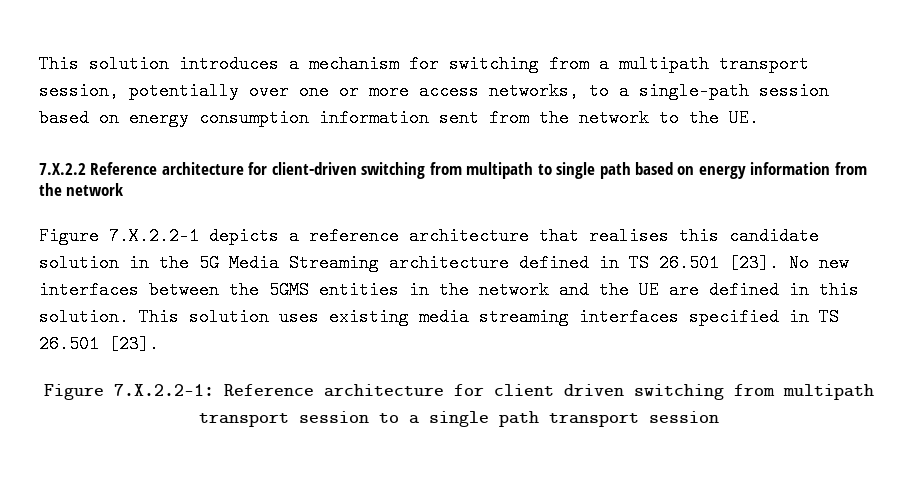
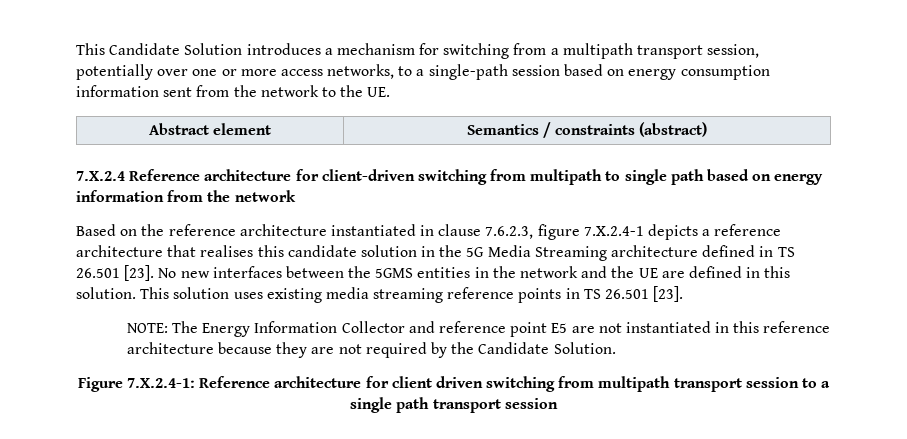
[39,55,169,73] This solution -> [76,43,243,55] This Candidate Solution
[39,163,86,175] // 7.X.2.2 -> [148,123,272,135] [466,122,708,138] [76,171,125,181] // Abstract element | Semantics / constraints (abstract) // 7.X.2.4
[39,227,199,245] Figure 7.X.2.2-1 -> [76,224,644,240] Based on the reference architecture instantiated in clause 7.6.2.3, figure 7.X.2.4-1
[579,308,839,326] [39,335,159,353] [43,384,214,400] interfaces specified in TS 26.501 [23]. // Figure 7.X.2.2-1: -> [447,286,684,303] [126,321,831,337] [126,342,616,358] [77,377,195,392] reference points in TS 26.501 [23]. // NOTE: The Energy Information Collector and reference point E5 are not instantiated in this reference architecture because they are not required by the Candidate Solution. // Figure 7.X.2.4-1:

